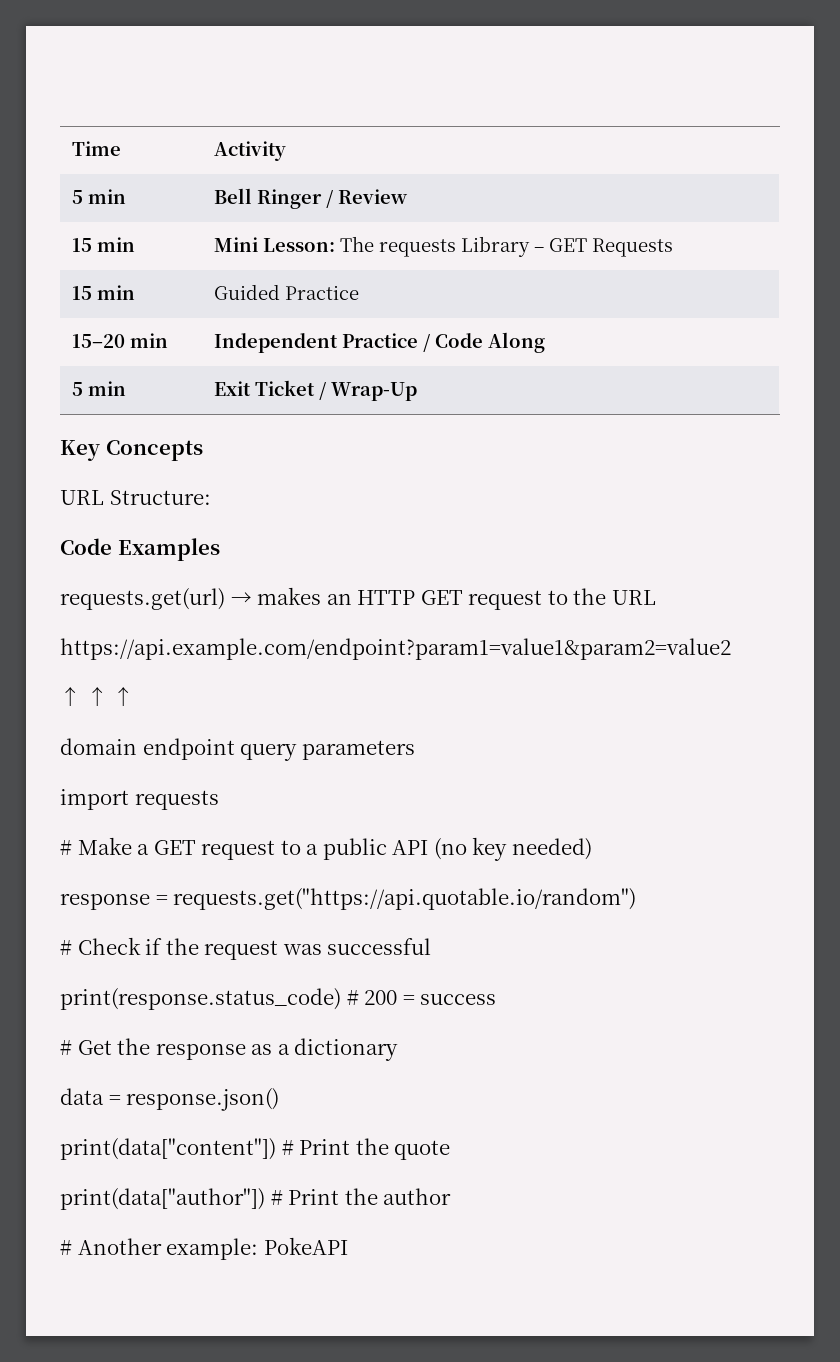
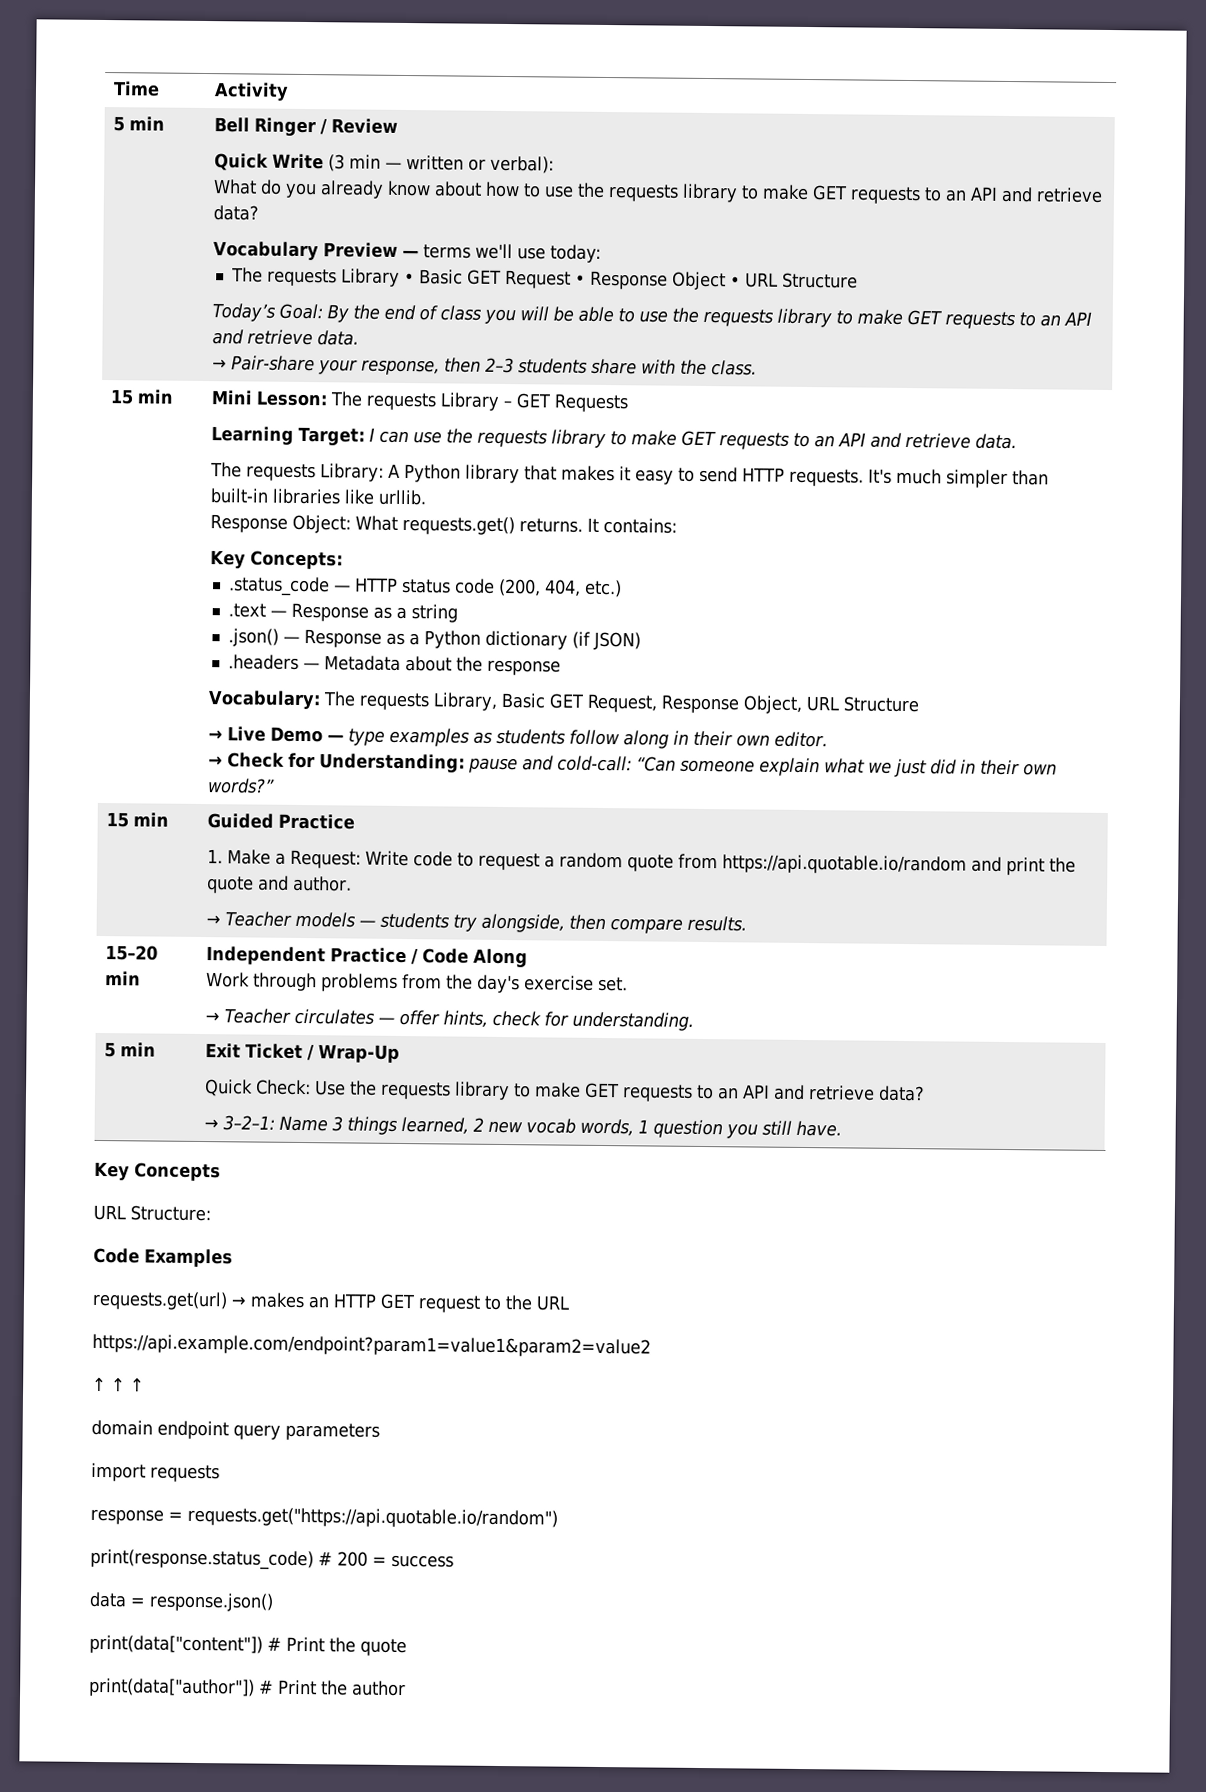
(409, 196) none -> [213,153,554,174] [212,179,1103,205] [212,205,259,221] [212,241,602,263] [231,267,859,291] [211,303,1093,330] [211,329,359,346] [211,355,757,376] // Quick Write (3 min — written or verbal): // What do you already know about how to use the requests library to make GET requests to an API and retrieve data? // Vocabulary Preview — terms we'll use today: // The requests Library • Basic GET Request • Response Object • URL Structure // Today’s Goal: By the end of class you will be able to use the requests library to make GET requests to an API and retrieve data. // → Pair-share your response, then 2–3 students share with the class.
[72,285,136,300] [214,284,360,300] // 15 min | Guided Practice -> [210,426,1018,450] [209,462,1049,488] [209,488,427,506] [209,514,677,536] [209,550,343,570] [228,576,623,598] [228,602,459,623] [228,628,642,651] [228,654,562,676] [207,690,920,714] [207,726,828,749] [207,752,1057,778] [207,778,275,794] [105,812,169,828] [206,813,355,830] [206,849,1077,876] [206,875,352,894] [205,911,748,934] // Learning Target: I can use the requests library to make GET requests to an API and retrieve data. // The requests Library: A Python library that makes it easy to send HTTP requests. It's much simpler than built-in libraries like urllib. // Response Object: What requests.get() returns. It contains: // Key Concepts: // .status_code — HTTP status code (200, 404, etc.) // .text — Response as a string // .json() — Response as a Python dictionary (if JSON) // .headers — Metadata about the response // Vocabulary: The requests Library, Basic GET Request, Response Object, URL Structure // → Live Demo — type examples as students follow along in their own editor. // → Check for Understanding: pause and cold-call: “Can someone explain what we just did in their own words?” // 15 min | Guided Practice // 1. Make a Request: Write code to request a random quote from https://api.quotable.io/random and print the quote and author. // → Teacher models — students try alongside, then compare results.
(546, 342) none -> [205,972,628,994] [204,1008,695,1031] // Work through problems from the day's exercise set. // → Teacher circulates — offer hints, check for understanding.
(418, 391) none -> [203,1079,925,1102] [203,1115,842,1139] // Quick Check: Use the requests library to make GET requests to an API and retrieve data? // → 3–2–1: Name 3 things learned, 2 new vocab words, 1 question you still have.
[60,837,592,861] [60,888,637,910] [60,937,432,960] # Make a GET request to a public API (no key needed) // response = requests.get("https://api.quotable.io/random") // # Check if the request was successful -> [90,1506,558,1529] response = requests.get("https://api.quotable.io/random")
[60,1038,399,1061] // # Get the response as a dictionary -> (454, 1561) none
[60,1237,348,1260] // # Another example: PokeAPI -> (406, 1688) none

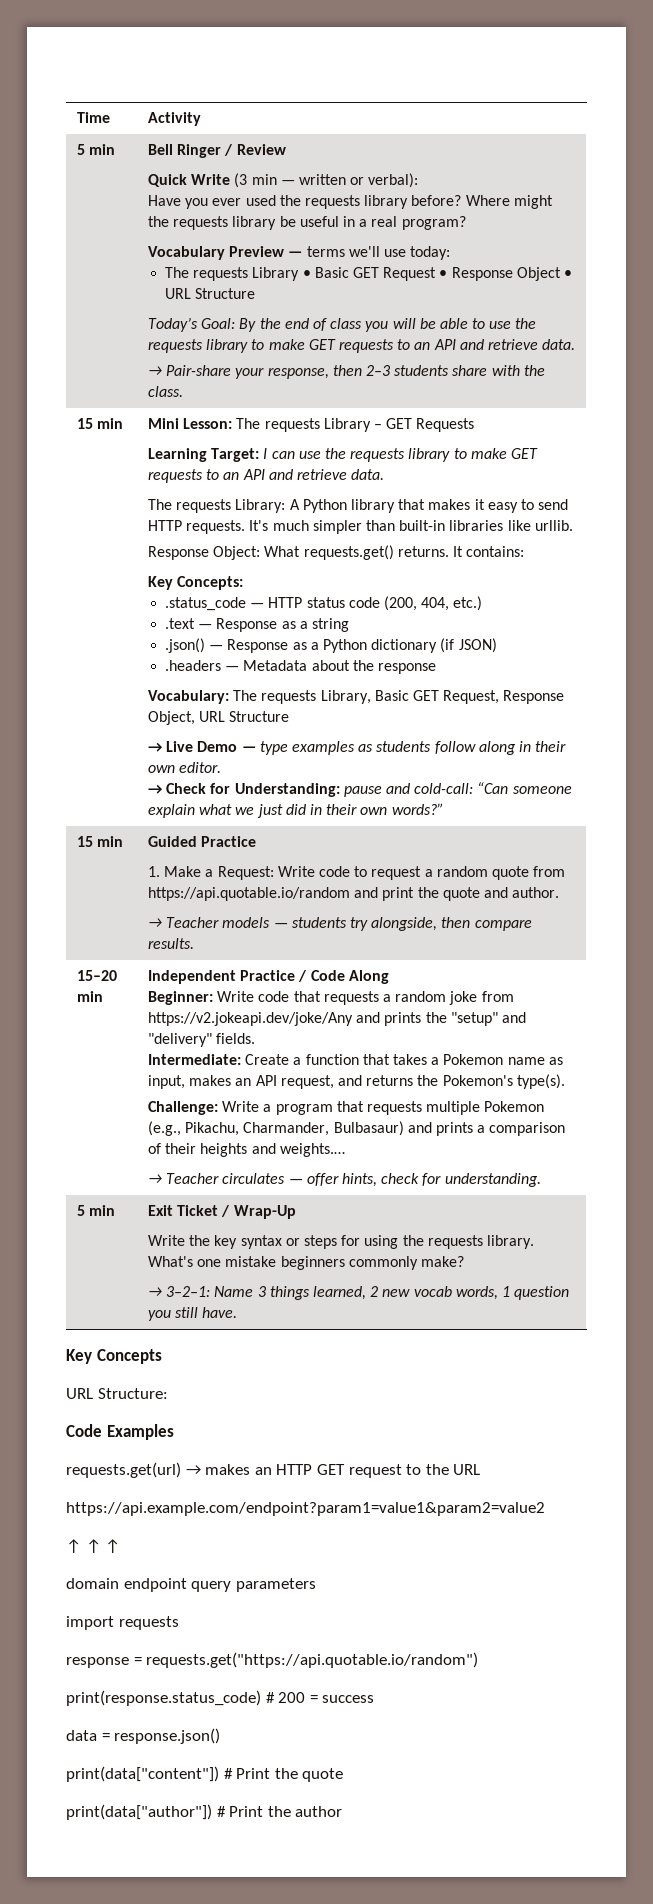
[212,179,1103,205] [212,205,259,221] What do you already know about how to use the requests library to make GET requests to an API and retrieve data? -> [148,195,553,209] [148,216,466,230] Have you ever used the requests library before? Where might the requests library be useful in a real program?
[205,972,628,994] Work through problems from the day's exercise set. -> [148,991,514,1005] [148,1012,526,1026] [148,1033,256,1047] [148,1054,563,1065] [148,1074,565,1089] [148,1101,545,1115] [148,1121,566,1136] [148,1143,345,1157] Beginner: Write code that requests a random joke from https://v2.jokeapi.dev/joke/Any and prints the "setup" and "delivery" fields. // Intermediate: Create a function that takes a Pokemon name as input, makes an API request, and returns the Pokemon's type(s). // Challenge: Write a program that requests multiple Pokemon (e.g., Pikachu, Charmander, Bulbasaur) and prints a comparison of their heights and weights.…
[203,1079,925,1102] Quick Check: Use the requests library to make GET requests to an API and retrieve data? -> [148,1235,534,1249] [148,1256,464,1270] Write the key syntax or steps for using the requests library. What's one mistake beginners commonly make?

